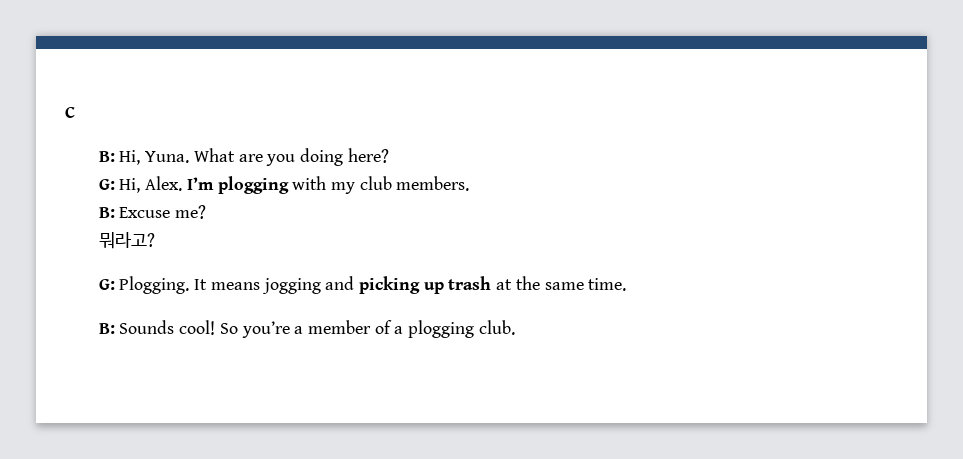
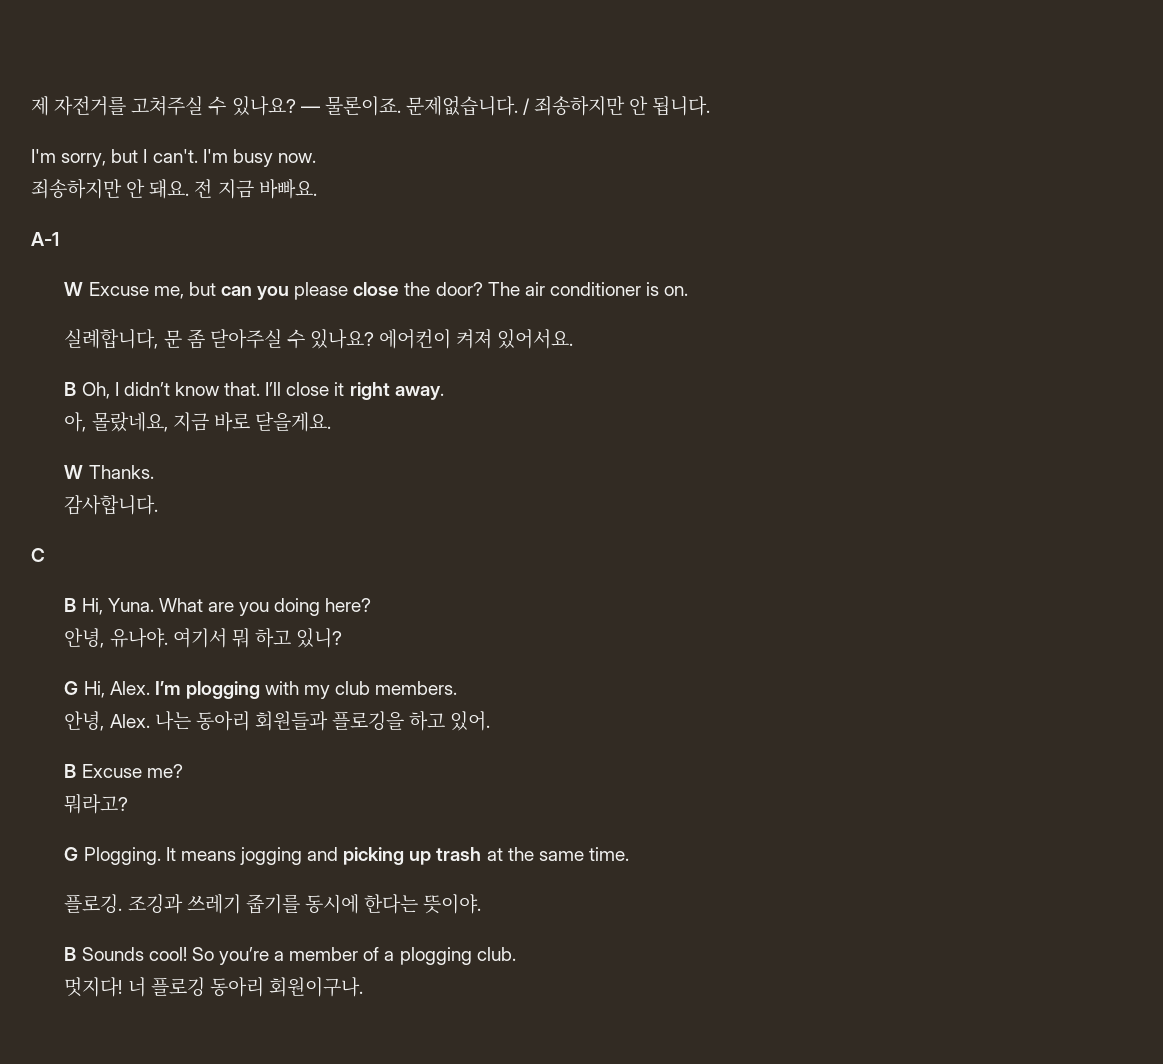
(65, 112) none -> [31,95,711,116] [31,149,316,167] [31,179,317,199] [31,232,59,246] [64,282,689,300] [64,329,574,349] [64,382,444,400] [64,412,331,432] [64,465,154,479] [64,495,159,515] 제 자전거를 고쳐주실 수 있나요? — 물론이죠. 문제없습니다. / 죄송하지만 안 됩니다. // I'm sorry, but I can't. I'm busy now. // 죄송하지만 안 돼요. 전 지금 바빠요. // A-1 // W Excuse me, but can you please close the door? The air conditioner is on. // 실례합니다, 문 좀 닫아주실 수 있나요? 에어컨이 켜져 있어서요. // B Oh, I didn’t know that. I’ll close it right away. // 아, 몰랐네요, 지금 바로 닫을게요. // W Thanks. // 감사합니다. //
[98,151,115,162] B: -> [64,598,77,612] B
[98,179,115,190] G: -> [64,628,343,648] [64,681,79,695] 안녕, 유나야. 여기서 뭐 하고 있니? // G
[98,207,115,218] B: -> [64,711,491,731] [64,764,77,778] 안녕, Alex. 나는 동아리 회원들과 플로깅을 하고 있어. // B
[98,279,115,290] G: -> [64,847,79,861] G
[98,323,115,334] B: -> [64,894,482,914] [64,947,77,961] 플로깅. 조깅과 쓰레기 줍기를 동시에 한다는 뜻이야. // B
(515, 327) none -> [64,977,363,997] // 멋지다! 너 플로깅 동아리 회원이구나.

